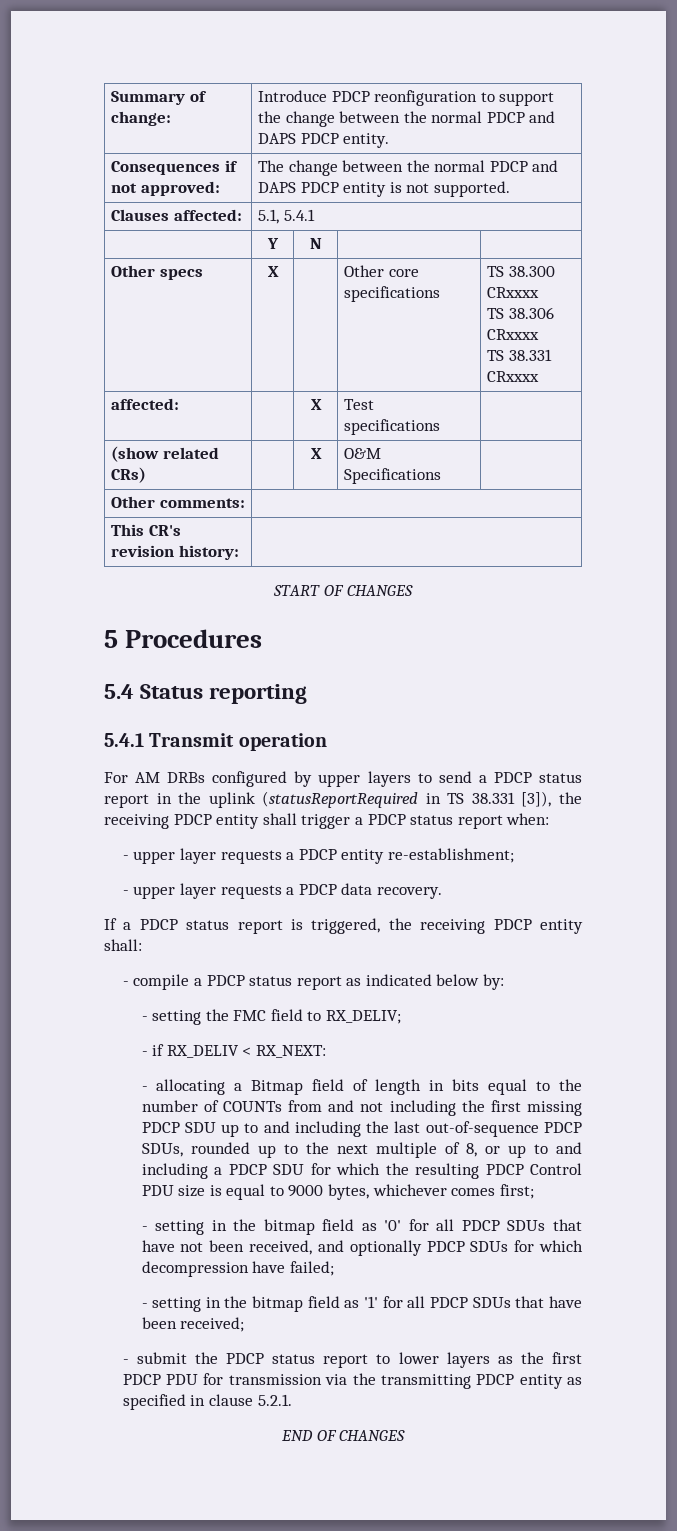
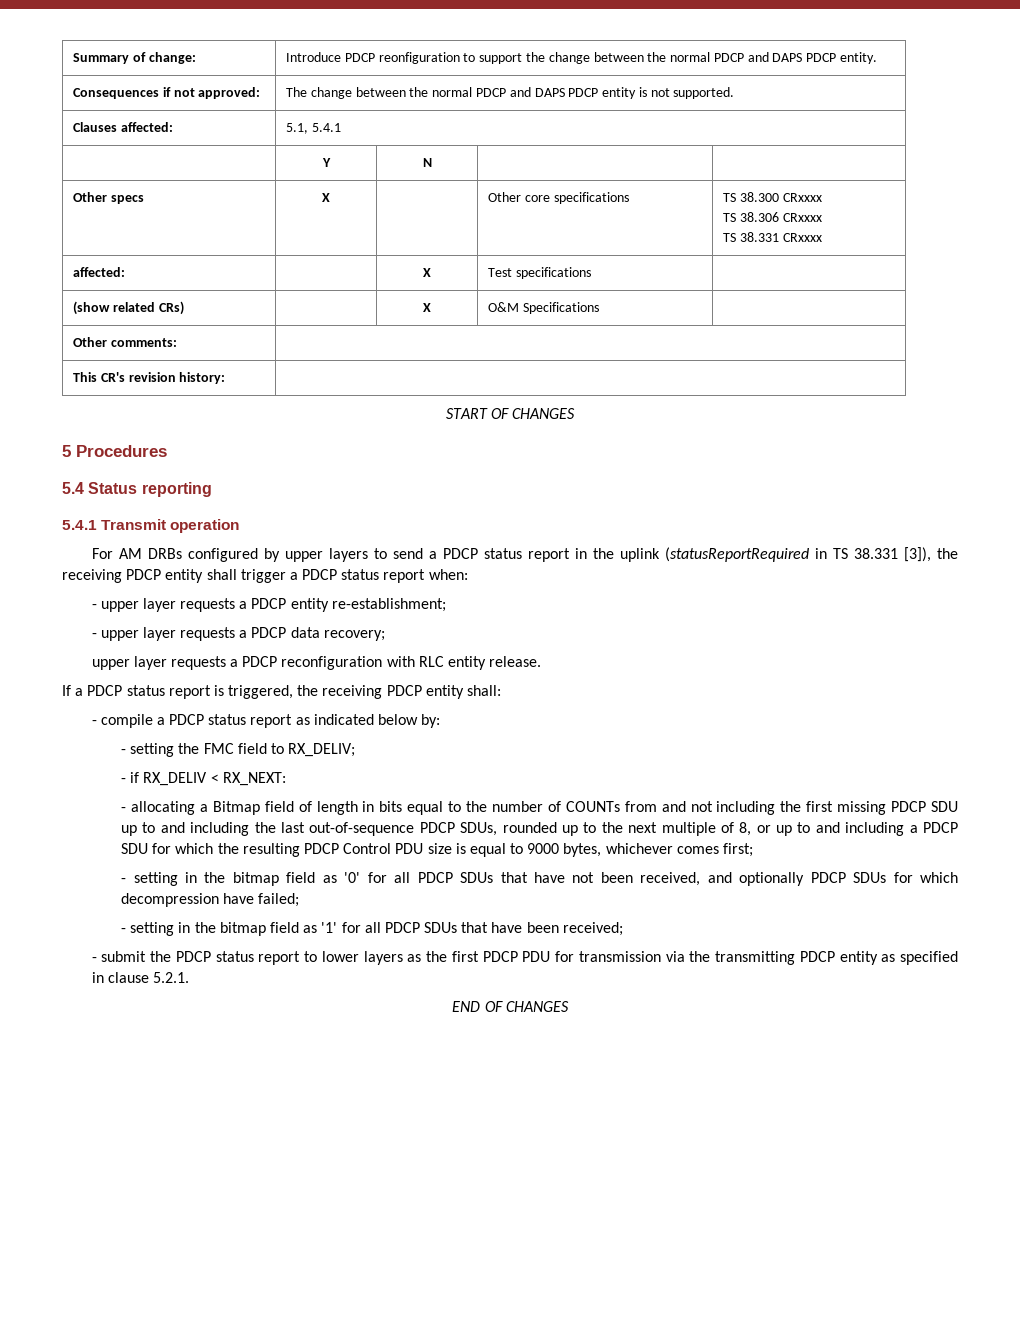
[376,887,442,899] recovery. -> [323,630,385,641] [91,656,542,670] recovery; // upper layer requests a PDCP reconfiguration with RLC entity release.

